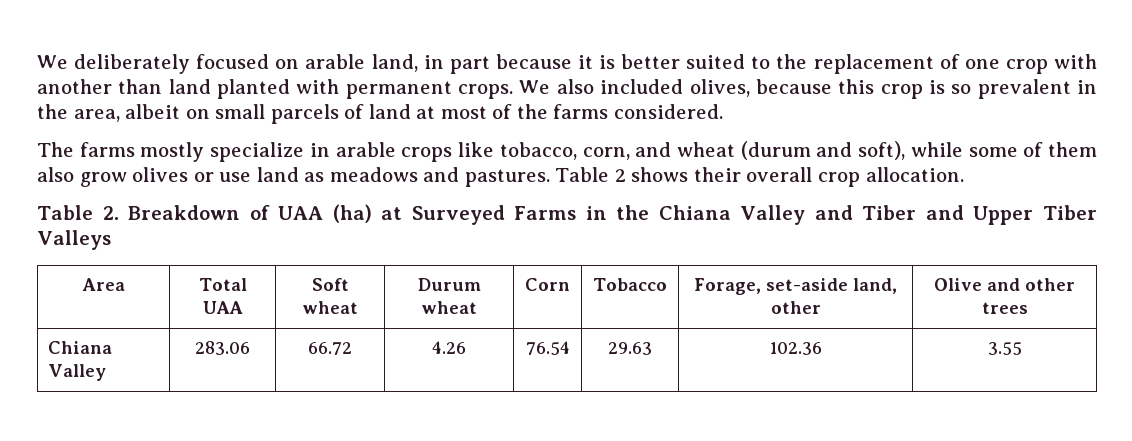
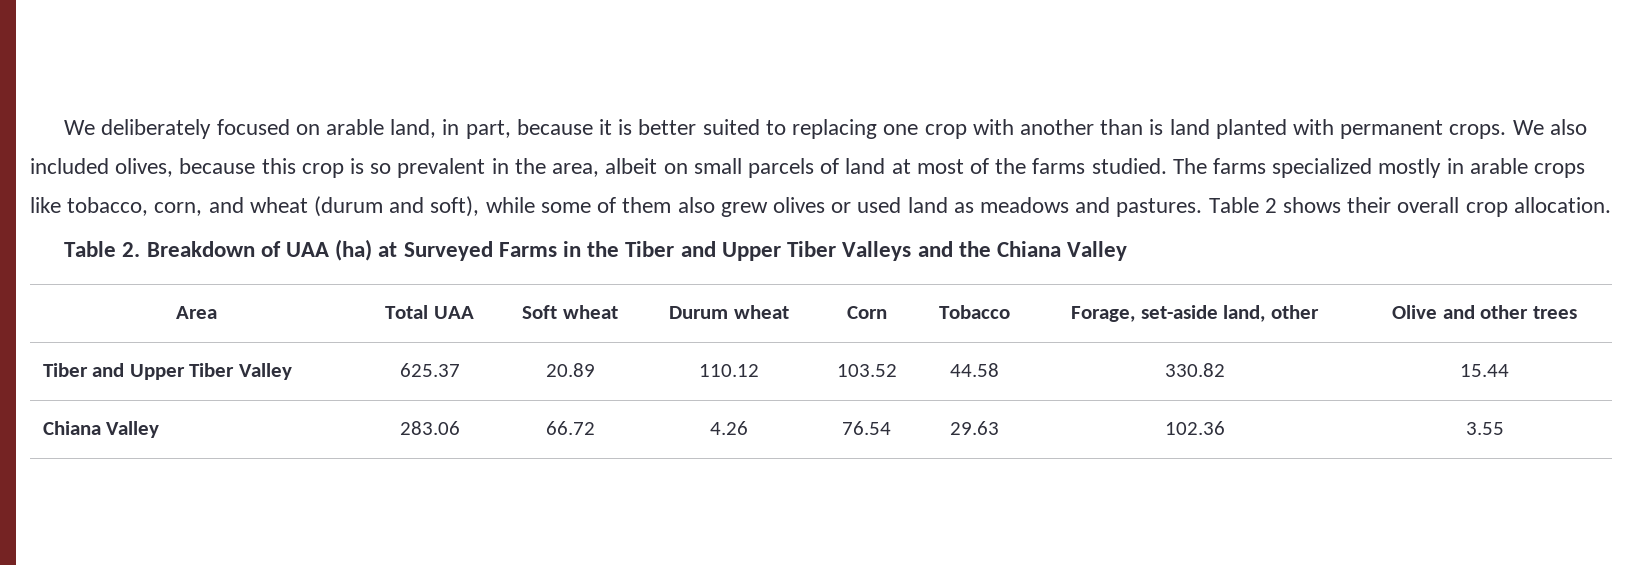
[449,56,490,74] part -> [465,120,511,139] part,
[776,54,960,74] the replacement of -> [792,119,878,139] replacing
(163, 86) none -> [1149,119,1164,135] is
[613,104,723,119] considered. // -> [1091,158,1167,174] studied.
[140,142,305,162] mostly specialize -> [1272,158,1442,178] specialized mostly
[79,172,127,187] grow -> [720,202,768,217] grew
[219,172,252,182] use -> [857,197,902,213] used
[658,205,853,225] Chiana Valley and -> (620, 249) none
(111, 240) none -> [917,241,1128,261] and the Chiana Valley
(1028, 308) none -> [42,363,292,380] [399,363,460,377] [545,363,595,377] [699,364,759,377] [836,364,897,377] [950,363,999,377] [1164,363,1225,377] [1460,364,1509,377] // Tiber and Upper Tiber Valley | 625.37 | 20.89 | 110.12 | 103.52 | 44.58 | 330.82 | 15.44

